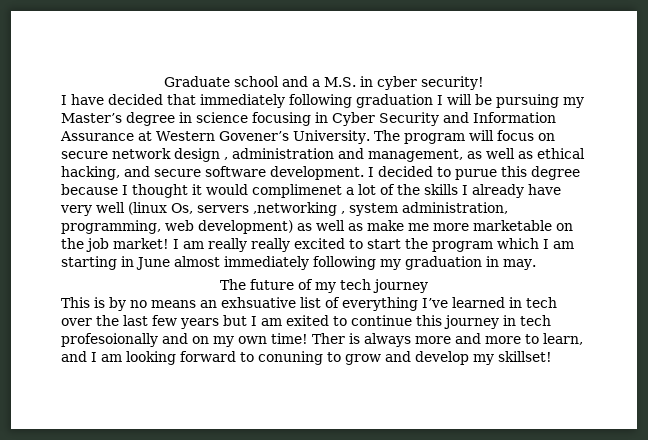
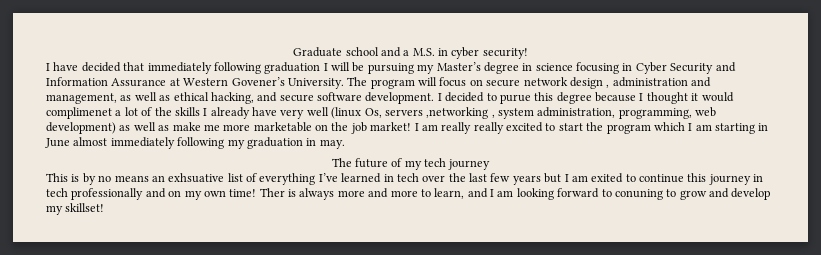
[61,333,158,347] profesoionally -> [71,188,144,200] professionally

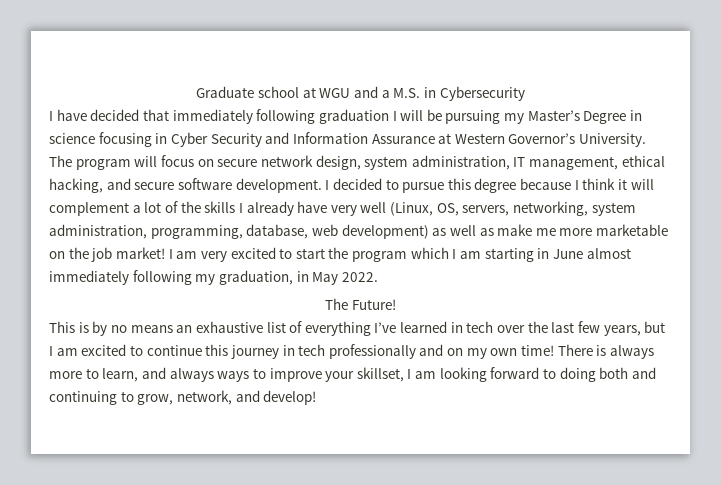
(379, 51) none -> [302,87,351,98] at WGU
[451,47,528,59] cyber security! -> [439,86,525,101] Cybersecurity
[483,62,519,74] degree -> [583,111,627,124] Degree
[231,77,285,86] Govener’s -> [508,133,576,144] Governor’s
[569,77,711,89] [46,92,171,104] design , administration and management, as well as -> [315,155,619,170] design, system administration, IT management,
[499,94,531,104] purue -> [402,182,445,193] pursue
[646,92,734,104] [46,107,112,119] thought it would complimenet -> [582,178,654,190] [49,202,129,216] think it will complement
[331,107,495,119] (linux Os, servers ,networking , -> [390,201,589,216] (Linux, OS, servers, networking,
(692, 113) none -> [246,224,309,239] database,
[441,122,504,134] really really -> [200,251,227,262] very
[246,137,345,149] [331,158,491,170] graduation in may. // The future of my tech journey -> [218,270,378,285] [325,298,396,310] graduation, in May 2022. // The Future!
[168,173,225,183] exhsuative -> [195,321,263,333] exhaustive
[512,175,541,185] years -> [603,325,641,336] years,
[591,173,624,183] exited -> [81,344,127,356] excited
[259,188,285,197] Ther -> [557,344,593,356] There
[368,188,418,198] and more -> (82, 375) none
(488, 193) none -> [169,367,404,382] always ways to improve your skillset,
[614,188,771,200] [46,203,105,215] conuning to grow and develop my skillset! -> [559,367,656,382] [49,390,317,405] doing both and continuing to grow, network, and develop!

